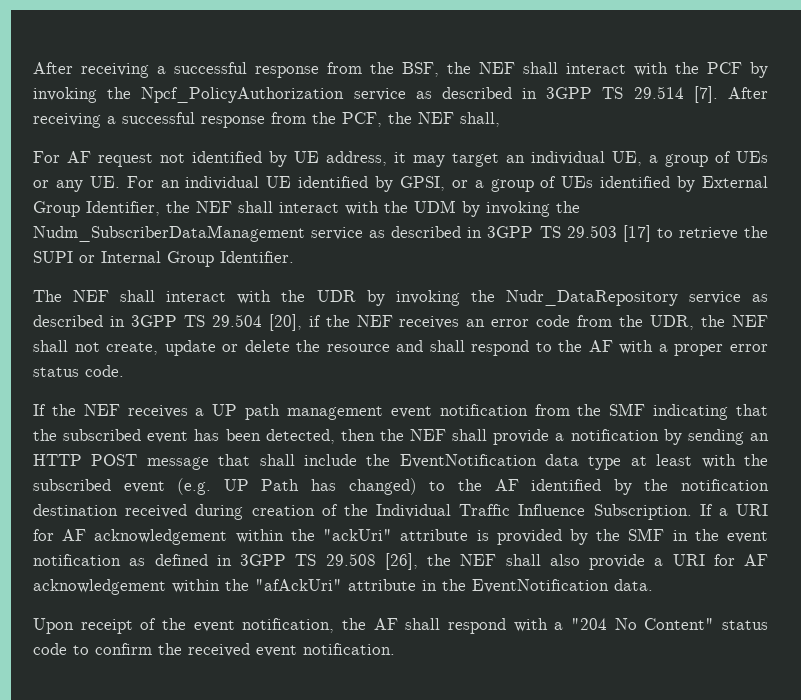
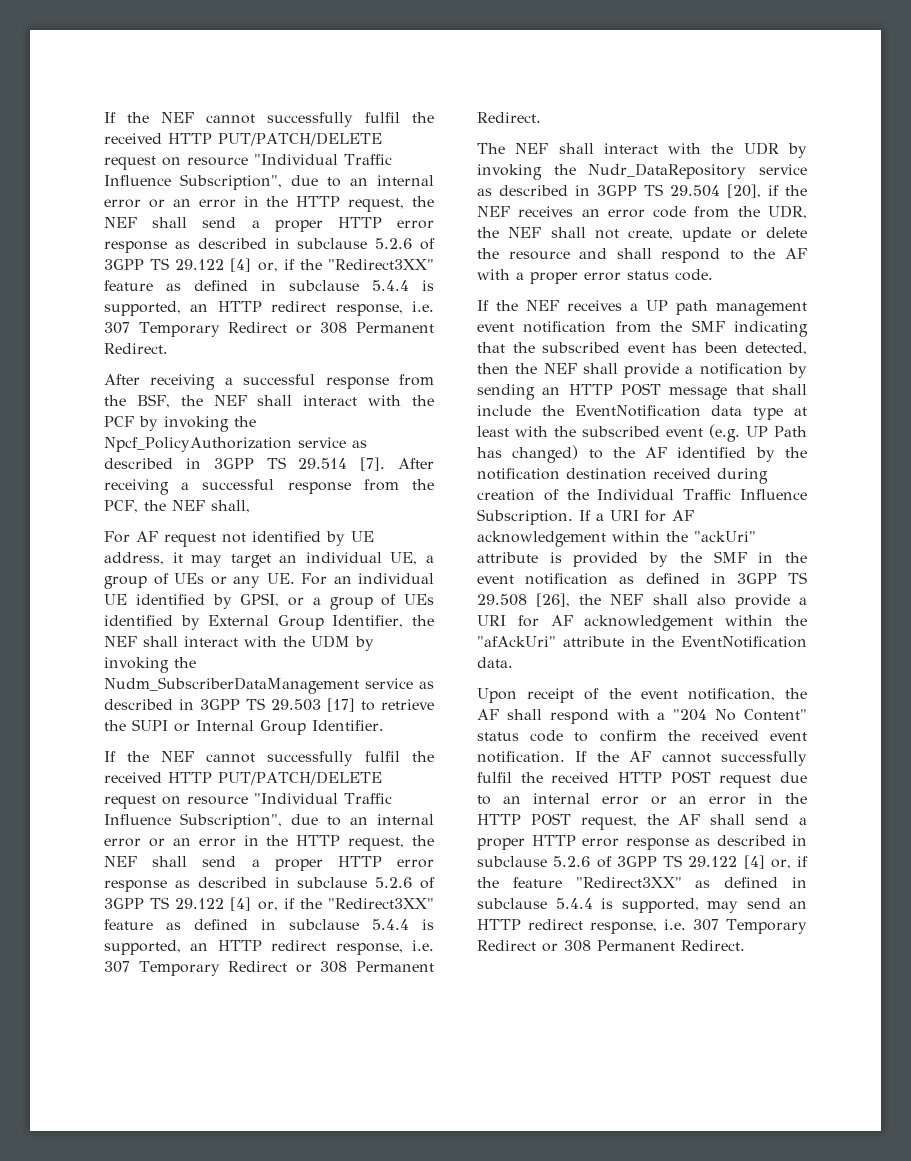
(33, 68) none -> [104,112,434,127] [104,132,382,146] [104,154,392,170] [104,174,434,190] [104,196,434,212] [104,217,434,232] [104,238,435,253] [104,258,434,272] [104,280,434,291] [104,301,434,316] [104,322,434,337] [104,343,168,354] If the NEF cannot successfully fulfil the received HTTP PUT/PATCH/DELETE request on resource "Individual Traffic Influence Subscription", due to an internal error or an error in the HTTP request, the NEF shall send a proper HTTP error response as described in subclause 5.2.6 of 3GPP TS 29.122 [4] or, if the "Redirect3XX" feature as defined in subclause 5.4.4 is supported, an HTTP redirect response, i.e. 307 Temporary Redirect or 308 Permanent Redirect. //
(294, 257) none -> [104,751,434,766] [104,771,382,785] [104,793,392,809] [104,813,434,829] [104,835,434,851] [104,856,434,871] [104,877,435,892] [104,897,434,911] [104,919,434,930] [104,940,434,955] [104,961,434,976] [477,112,541,123] // If the NEF cannot successfully fulfil the received HTTP PUT/PATCH/DELETE request on resource "Individual Traffic Influence Subscription", due to an internal error or an error in the HTTP request, the NEF shall send a proper HTTP error response as described in subclause 5.2.6 of 3GPP TS 29.122 [4] or, if the "Redirect3XX" feature as defined in subclause 5.4.4 is supported, an HTTP redirect response, i.e. 307 Temporary Redirect or 308 Permanent Redirect.
(395, 649) none -> [575,751,807,766] [477,771,807,788] [477,793,807,805] [477,813,807,830] [477,835,807,850] [477,855,808,869] [477,877,807,888] [477,898,807,913] [477,919,808,934] [477,940,745,952] If the AF cannot successfully fulfil the received HTTP POST request due to an internal error or an error in the HTTP POST request, the AF shall send a proper HTTP error response as described in subclause 5.2.6 of 3GPP TS 29.122 [4] or, if the feature "Redirect3XX" as defined in subclause 5.4.4 is supported, may send an HTTP redirect response, i.e. 307 Temporary Redirect or 308 Permanent Redirect.

